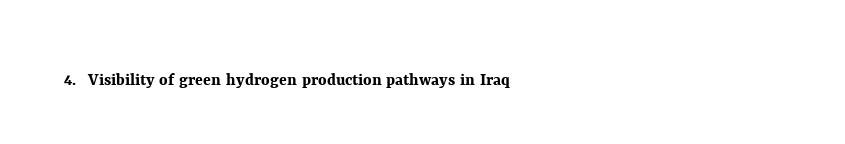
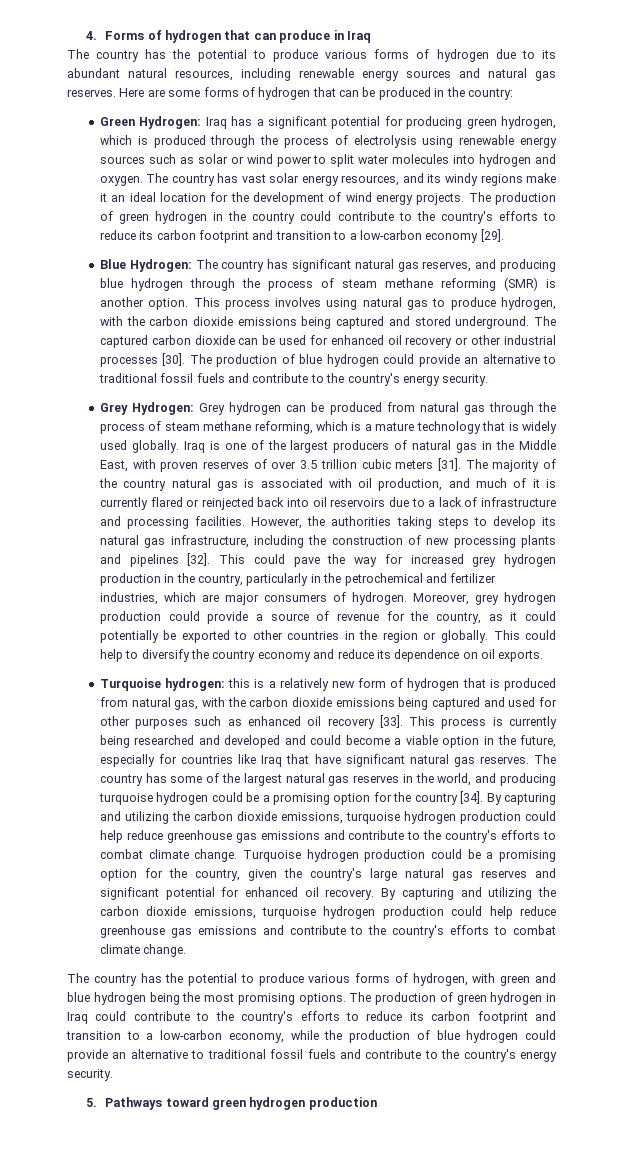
[86,73,510,88] Visibility of green hydrogen production pathways in Iraq -> [105,30,371,43] [67,49,556,62] [67,68,556,81] [67,87,513,100] [99,116,557,129] [99,135,557,148] [99,154,557,167] [99,173,557,186] [99,192,556,205] [99,211,556,224] [99,229,504,243] [99,259,556,272] [99,277,557,291] [99,297,556,310] [99,316,556,329] [99,335,556,348] [99,353,556,367] [98,373,489,386] [99,402,556,415] [99,421,558,434] [99,440,556,453] [99,458,557,472] [98,478,556,491] [99,497,556,510] [99,516,556,529] [99,535,557,548] [99,553,557,567] [99,573,497,586] [99,592,557,605] [99,611,557,624] [99,630,557,643] [99,649,544,662] [99,678,557,691] [99,697,558,710] [99,715,557,729] [99,735,556,748] [99,754,556,767] [99,773,556,786] [98,791,557,805] [99,811,557,824] [99,830,557,843] [99,849,556,862] [99,868,556,881] [99,887,556,900] [99,906,556,919] [99,925,557,938] [99,944,187,957] [67,973,556,986] [67,992,556,1005] [67,1011,557,1024] [66,1030,556,1043] [67,1049,558,1062] [67,1069,113,1081] [86,1097,377,1110] Forms of hydrogen that can produce in Iraq // The country has the potential to produce various forms of hydrogen due to its abundant natural resources, including renewable energy sources and natural gas reserves. Here are some forms of hydrogen that can be produced in the country: // Green Hydrogen: Iraq has a significant potential for producing green hydrogen, which is produced through the process of electrolysis using renewable energy sources such as solar or wind power to split water molecules into hydrogen and oxygen. The country has vast solar energy resources, and its windy regions make it an ideal location for the development of wind energy projects. The production of green hydrogen in the country could contribute to the country's efforts to reduce its carbon footprint and transition to a low-carbon economy [29]. // Blue Hydrogen: The country has significant natural gas reserves, and producing blue hydrogen through the process of steam methane reforming (SMR) is another option. This process involves using natural gas to produce hydrogen, with the carbon dioxide emissions being captured and stored underground. The captured carbon dioxide can be used for enhanced oil recovery or other industrial processes [30]. The production of blue hydrogen could provide an alternative to traditional fossil fuels and contribute to the country's energy security. // Grey Hydrogen: Grey hydrogen can be produced from natural gas through the process of steam methane reforming, which is a mature technology that is widely used globally. Iraq is one of the largest producers of natural gas in the Middle East, with proven reserves of over 3.5 trillion cubic meters [31]. The majority of the country natural gas is associated with oil production, and much of it is currently flared or reinjected back into oil reservoirs due to a lack of infrastructure and processing facilities. However, the authorities taking steps to develop its natural gas infrastructure, including the construction of new processing plants and pipelines [32]. This could pave the way for increased grey hydrogen production in the country, particularly in the petrochemical and fertilizer industries, which are major consumers of hydrogen. Moreover, grey hydrogen production could provide a source of revenue for the country, as it could potentially be exported to other countries in the region or globally. This could help to diversify the country economy and reduce its dependence on oil exports. // Turquoise hydrogen: this is a relatively new form of hydrogen that is produced from natural gas, with the carbon dioxide emissions being captured and used for other purposes such as enhanced oil recovery [33]. This process is currently being researched and developed and could become a viable option in the future, especially for countries like Iraq that have significant natural gas reserves. The country has some of the largest natural gas reserves in the world, and producing turquoise hydrogen could be a promising option for the country [34]. By capturing and utilizing the carbon dioxide emissions, turquoise hydrogen production could help reduce greenhouse gas emissions and contribute to the country's efforts to combat climate change. Turquoise hydrogen production could be a promising option for the country, given the country's large natural gas reserves and significant potential for enhanced oil recovery. By capturing and utilizing the carbon dioxide emissions, turquoise hydrogen production could help reduce greenhouse gas emissions and contribute to the country's efforts to combat climate change. // The country has the potential to produce various forms of hydrogen, with green and blue hydrogen being the most promising options. The production of green hydrogen in Iraq could contribute to the country's efforts to reduce its carbon footprint and transition to a low-carbon economy, while the production of blue hydrogen could provide an alternative to traditional fossil fuels and contribute to the country's energy security. // 5. Pathways toward green hydrogen production

